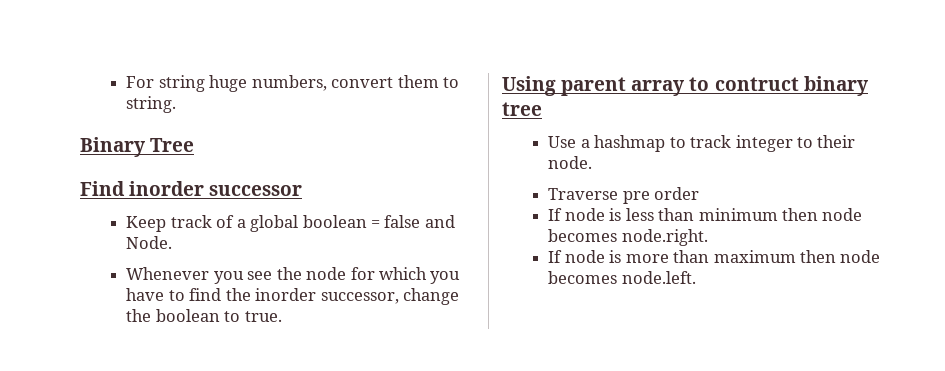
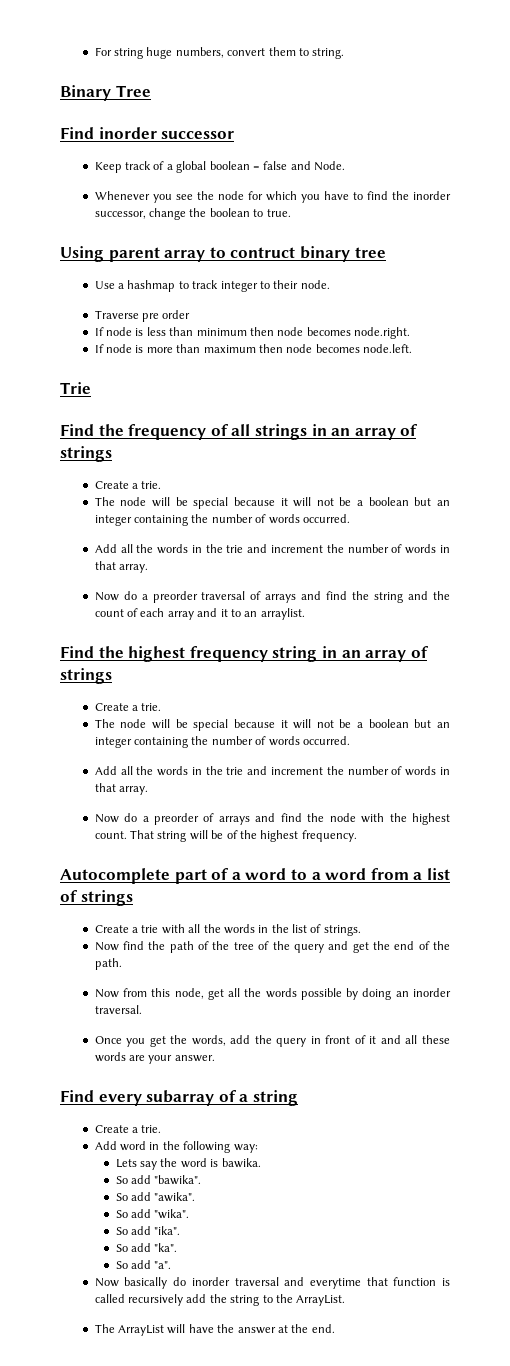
(696, 277) none -> [60,382,91,394] [60,424,419,440] [60,446,112,462] [94,481,162,489] [94,497,451,509] [94,514,350,526] [94,544,450,554] [94,561,149,573] [94,591,450,603] [94,608,305,620] [60,646,429,662] [60,668,112,684] [94,703,162,711] [94,719,451,731] [94,736,350,748] [94,766,450,776] [94,783,149,795] [94,813,450,825] [94,830,357,842] [60,868,450,884] [60,890,133,906] [94,924,361,936] [94,941,450,953] [94,958,122,970] [94,988,451,1000] [94,1005,142,1014] [94,1035,450,1047] [94,1052,215,1064] [60,1090,298,1106] [94,1125,162,1133] [94,1141,258,1153] [115,1158,261,1170] [115,1175,202,1185] [115,1192,196,1202] [115,1209,190,1219] [115,1226,181,1235] [115,1243,178,1252] [115,1260,172,1269] [94,1277,450,1289] [94,1294,346,1306] [94,1324,335,1336] // Trie // Find the frequency of all strings in an array of strings // Create a trie. // The node will be special because it will not be a boolean but an integer containing the number of words occurred. // Add all the words in the trie and increment the number of words in that array. // Now do a preorder traversal of arrays and find the string and the count of each array and it to an arraylist. // Find the highest frequency string in an array of strings // Create a trie. // The node will be special because it will not be a boolean but an integer containing the number of words occurred. // Add all the words in the trie and increment the number of words in that array. // Now do a preorder of arrays and find the node with the highest count. That string will be of the highest frequency. // Autocomplete part of a word to a word from a list of strings // Create a trie with all the words in the list of strings. // Now find the path of the tree of the query and get the end of the path. // Now from this node, get all the words possible by doing an inorder traversal. // Once you get the words, add the query in front of it and all these words are your answer. // Find every subarray of a string // Create a trie. // Add word in the following way: // Lets say the word is bawika. // So add "bawika". // So add "awika". // So add "wika". // So add "ika". // So add "ka". // So add "a". // Now basically do inorder traversal and everytime that function is called recursively add the string to the ArrayList. // The ArrayList will have the answer at the end.

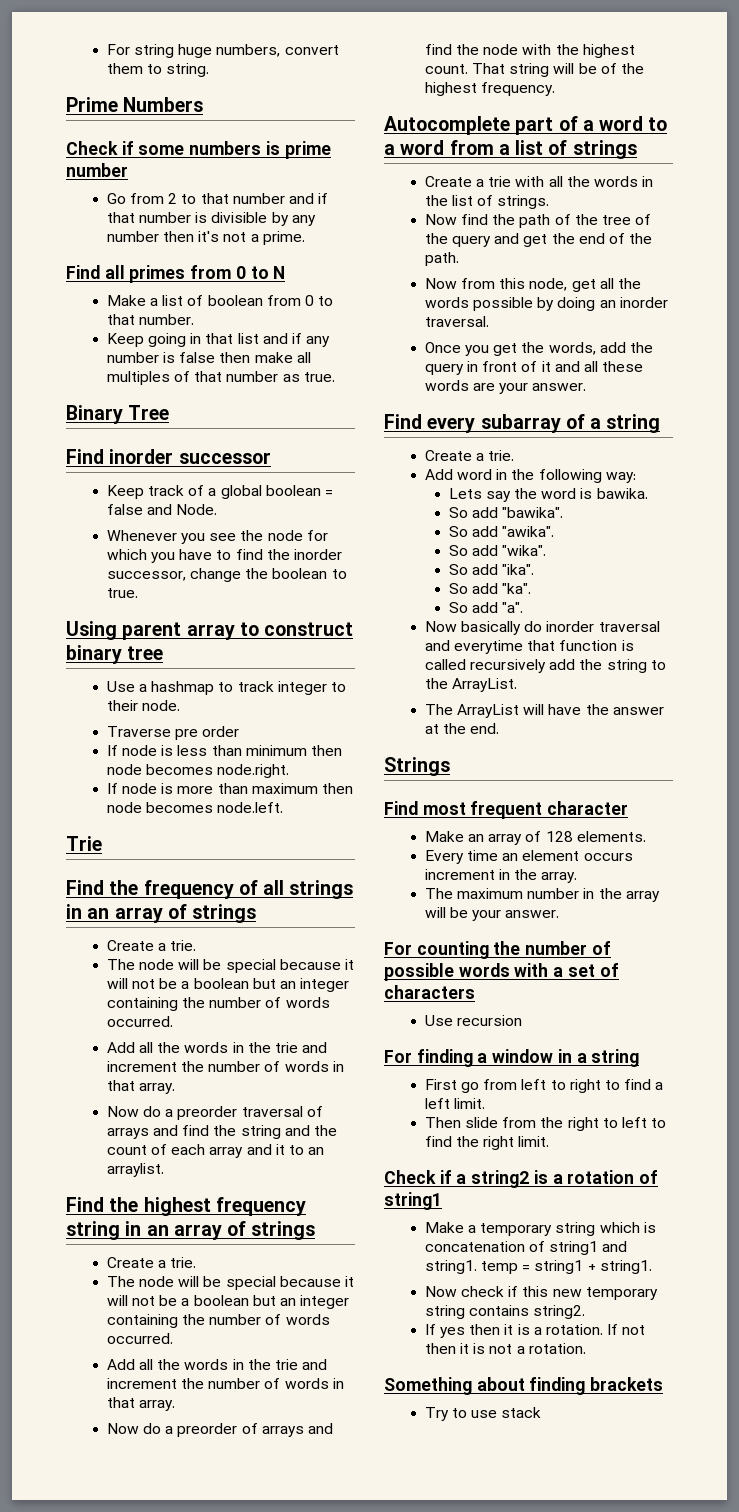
(345, 53) none -> [66,97,204,112] [66,141,331,159] [66,163,128,177] [106,193,329,204] [106,212,316,226] [106,231,305,245] [66,265,286,283] [106,295,334,306] [106,314,195,325] [106,333,331,347] [106,352,311,363] [106,371,335,385] // Prime Numbers // Check if some numbers is prime number // Go from 2 to that number and if that number is divisible by any number then it's not a prime. // Find all primes from 0 to N // Make a list of boolean from 0 to that number. // Keep going in that list and if any number is false then make all multiples of that number as true.
[230,247,296,258] contruct -> [264,622,354,636] construct
(335, 1328) none -> [384,757,450,776] [384,801,629,819] [424,831,646,845] [424,850,633,864] [424,869,578,883] [424,888,660,902] [424,907,560,921] [384,941,611,959] [384,963,619,981] [384,985,475,999] [424,1015,523,1026] [384,1049,640,1067] [424,1079,664,1093] [424,1098,486,1109] [424,1117,667,1131] [424,1136,550,1150] [384,1170,659,1188] [384,1192,442,1210] [424,1222,656,1236] [424,1241,628,1255] [424,1260,652,1274] [424,1286,658,1300] [424,1305,586,1319] [424,1324,646,1338] [424,1343,586,1354] [384,1377,664,1395] [424,1407,542,1421] // Strings // Find most frequent character // Make an array of 128 elements. // Every time an element occurs increment in the array. // The maximum number in the array will be your answer. // For counting the number of possible words with a set of characters // Use recursion // For finding a window in a string // First go from left to right to find a left limit. // Then slide from the right to left to find the right limit. // Check if a string2 is a rotation of string1 // Make a temporary string which is concatenation of string1 and string1. temp = string1 + string1. // Now check if this new temporary string contains string2. // If yes then it is a rotation. If not then it is not a rotation. // Something about finding brackets // Try to use stack

